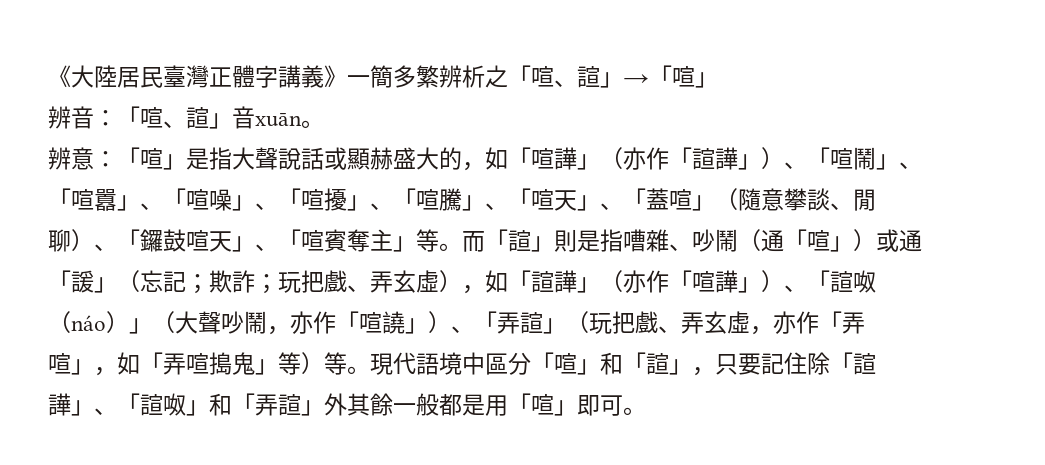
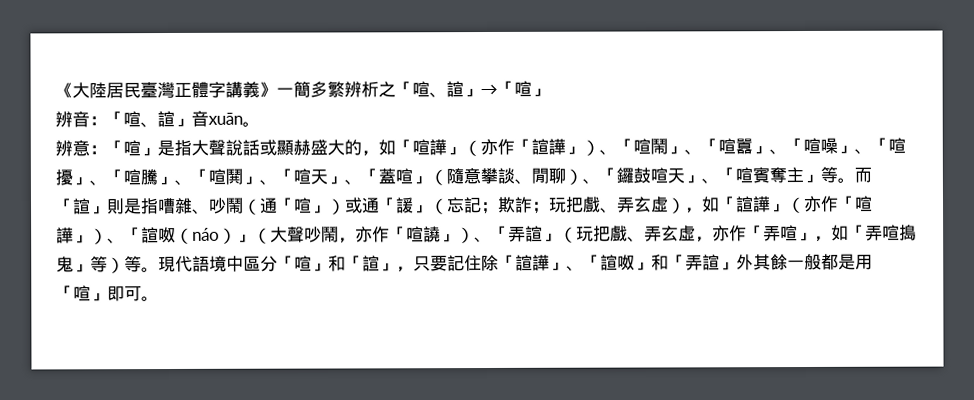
(554, 199) none -> [225,168,311,185] 鬨」、「喧

